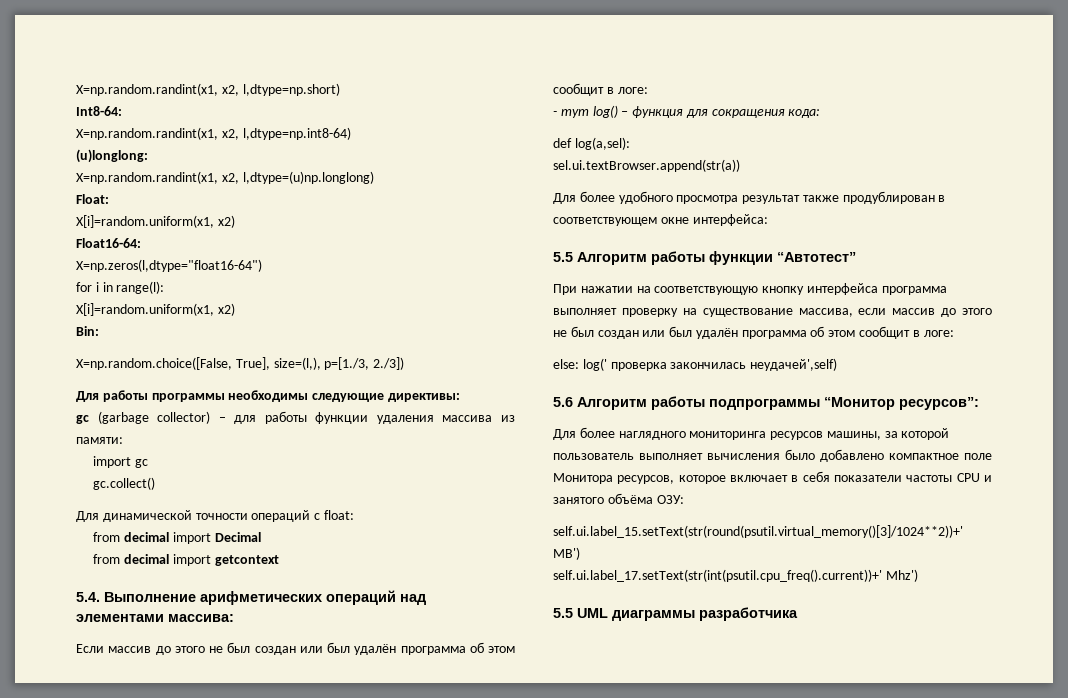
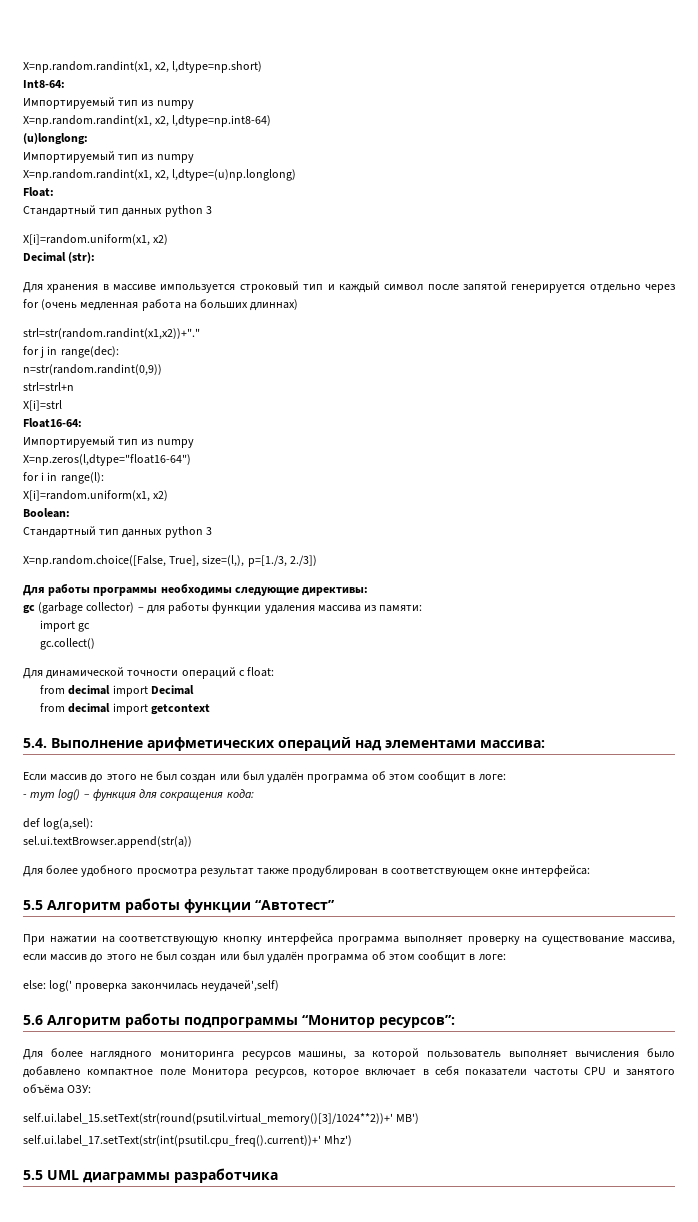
(122, 111) none -> [23,97,194,109] // Импортируемый тип из numpy
(148, 156) none -> [23,151,194,163] // Импортируемый тип из numpy
[76,215,235,228] [76,238,141,248] X[i]=random.uniform(x1, x2) // Float16-64: -> [23,205,212,217] [23,234,169,246] [23,252,96,263] [23,281,675,293] [23,299,299,311] [23,328,200,340] [23,346,119,358] [23,364,162,376] [23,382,74,391] [23,400,62,411] [23,418,82,428] [23,436,194,448] Стандартный тип данных python 3 // X[i]=random.uniform(x1, x2) // Decimal (str): // Для хранения в массиве импользуется строковый тип и каждый символ после запятой генерируется отдельно через for (очень медленная работа на больших длиннах) // strl=str(random.randint(x1,x2))+"." // for j in range(dec): // n=str(random.randint(0,9)) // strl=strl+n // X[i]=strl // Float16-64: // Импортируемый тип из numpy
[76,326,99,336] Bin: -> [23,508,70,518] [23,526,212,538] Boolean: // Стандартный тип данных python 3

